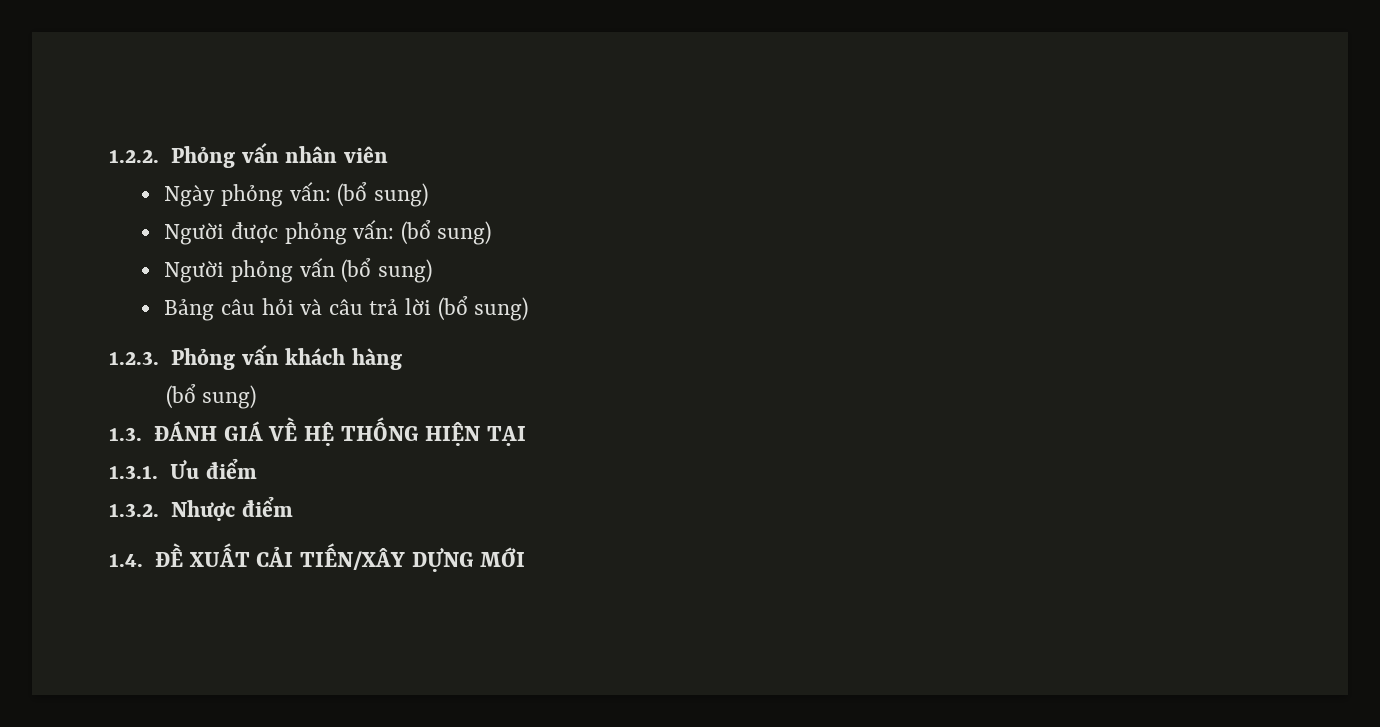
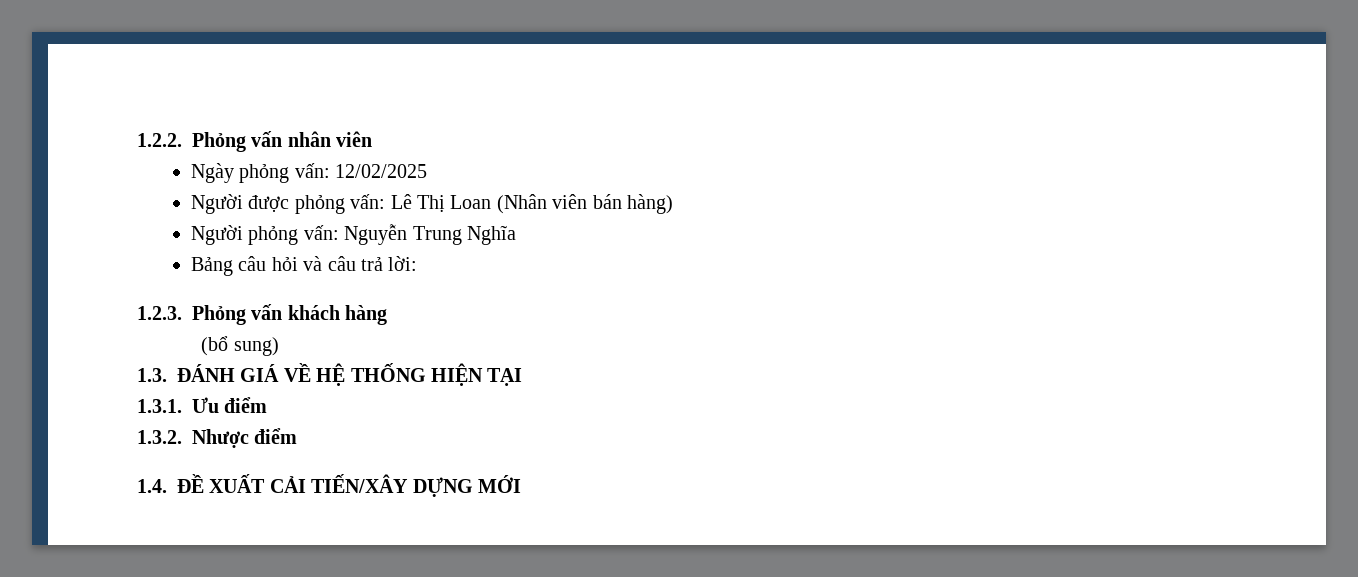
[337,182,428,207] (bổ sung) -> [335,164,428,178] 12/02/2025
[400,220,492,245] [164,258,432,283] (bổ sung) // Người phỏng vấn (bổ sung) -> [390,194,674,214] [191,224,517,245] Lê Thị Loan (Nhân viên bán hàng) // Người phỏng vấn: Nguyễn Trung Nghĩa
[404,296,529,321] lời (bổ sung) -> [388,256,418,271] lời:

